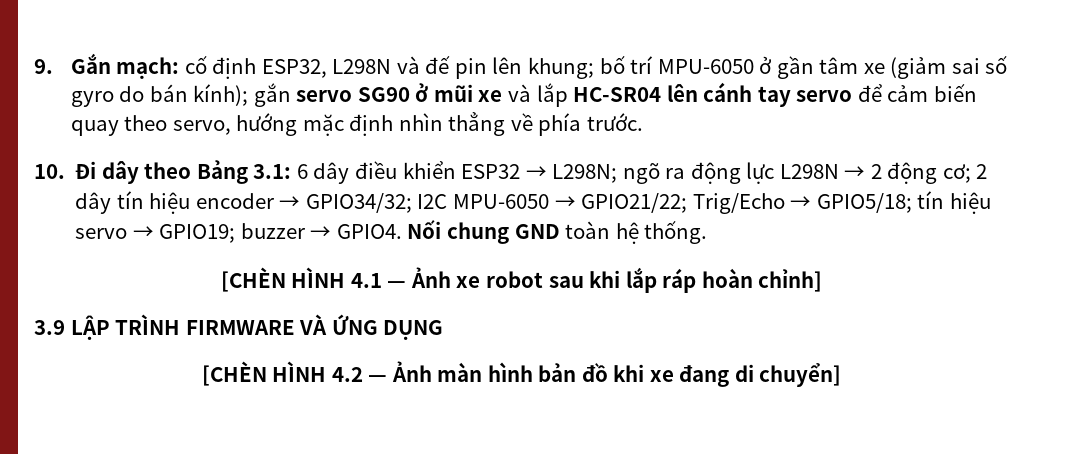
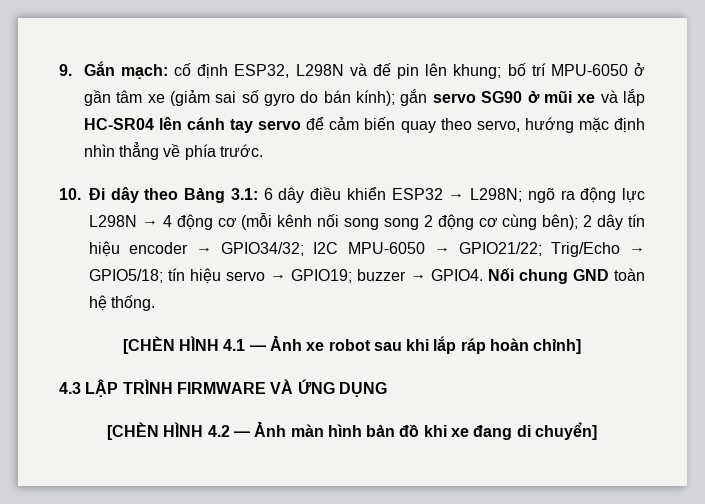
[870,162,971,184] 2 động cơ; -> [162,213,579,230] 4 động cơ (mỗi kênh nối song song 2 động cơ cùng bên);
[34,320,65,335] 3.9 -> [59,382,81,394] 4.3

